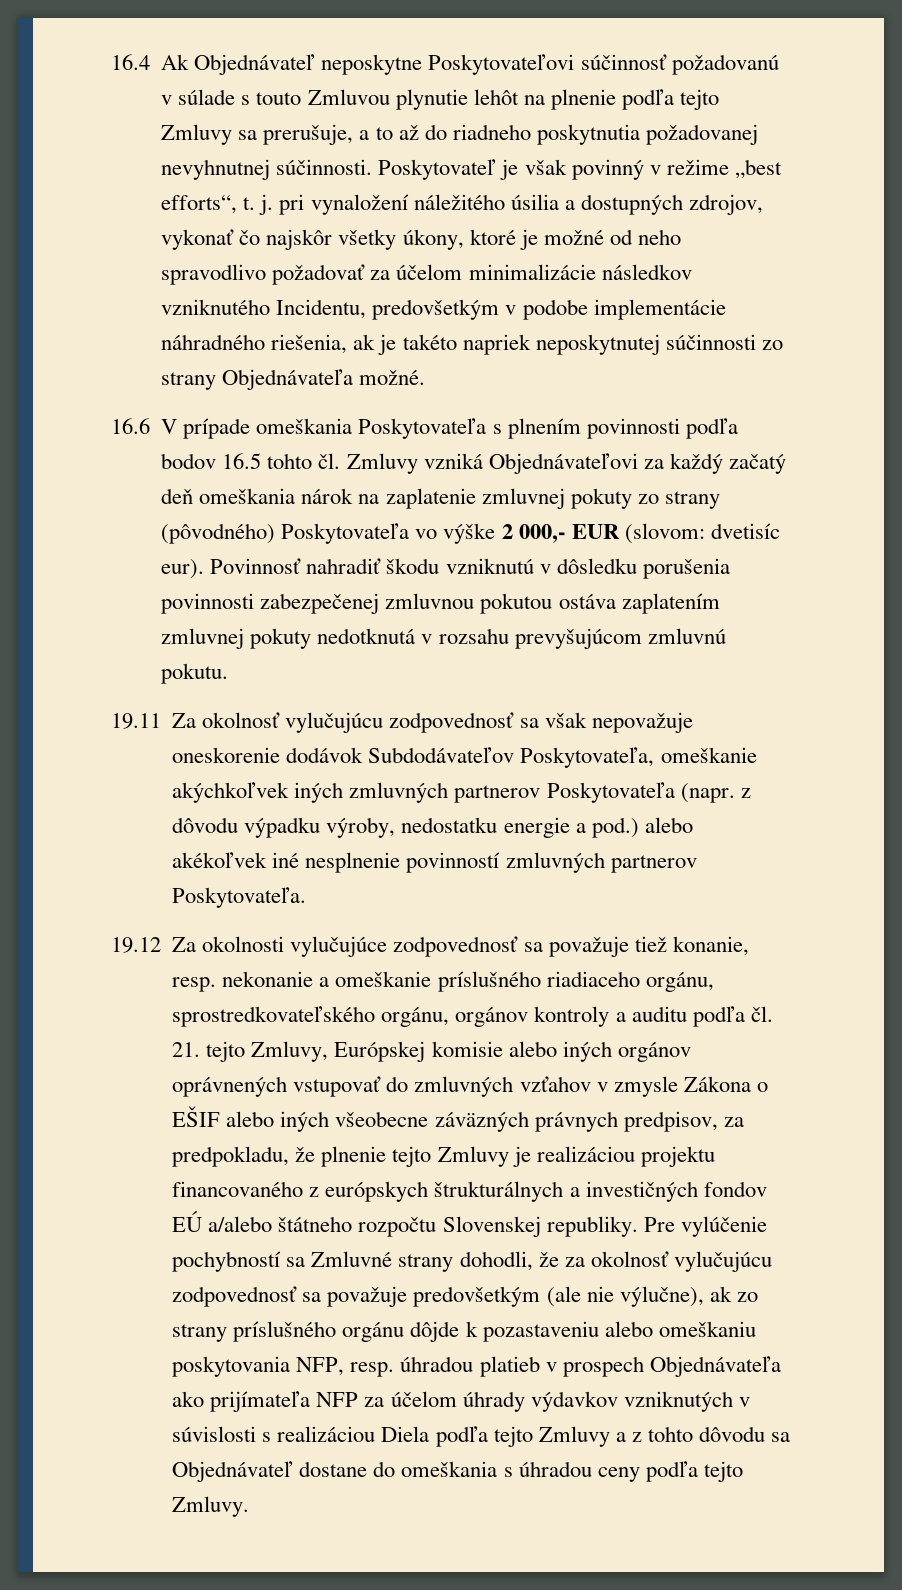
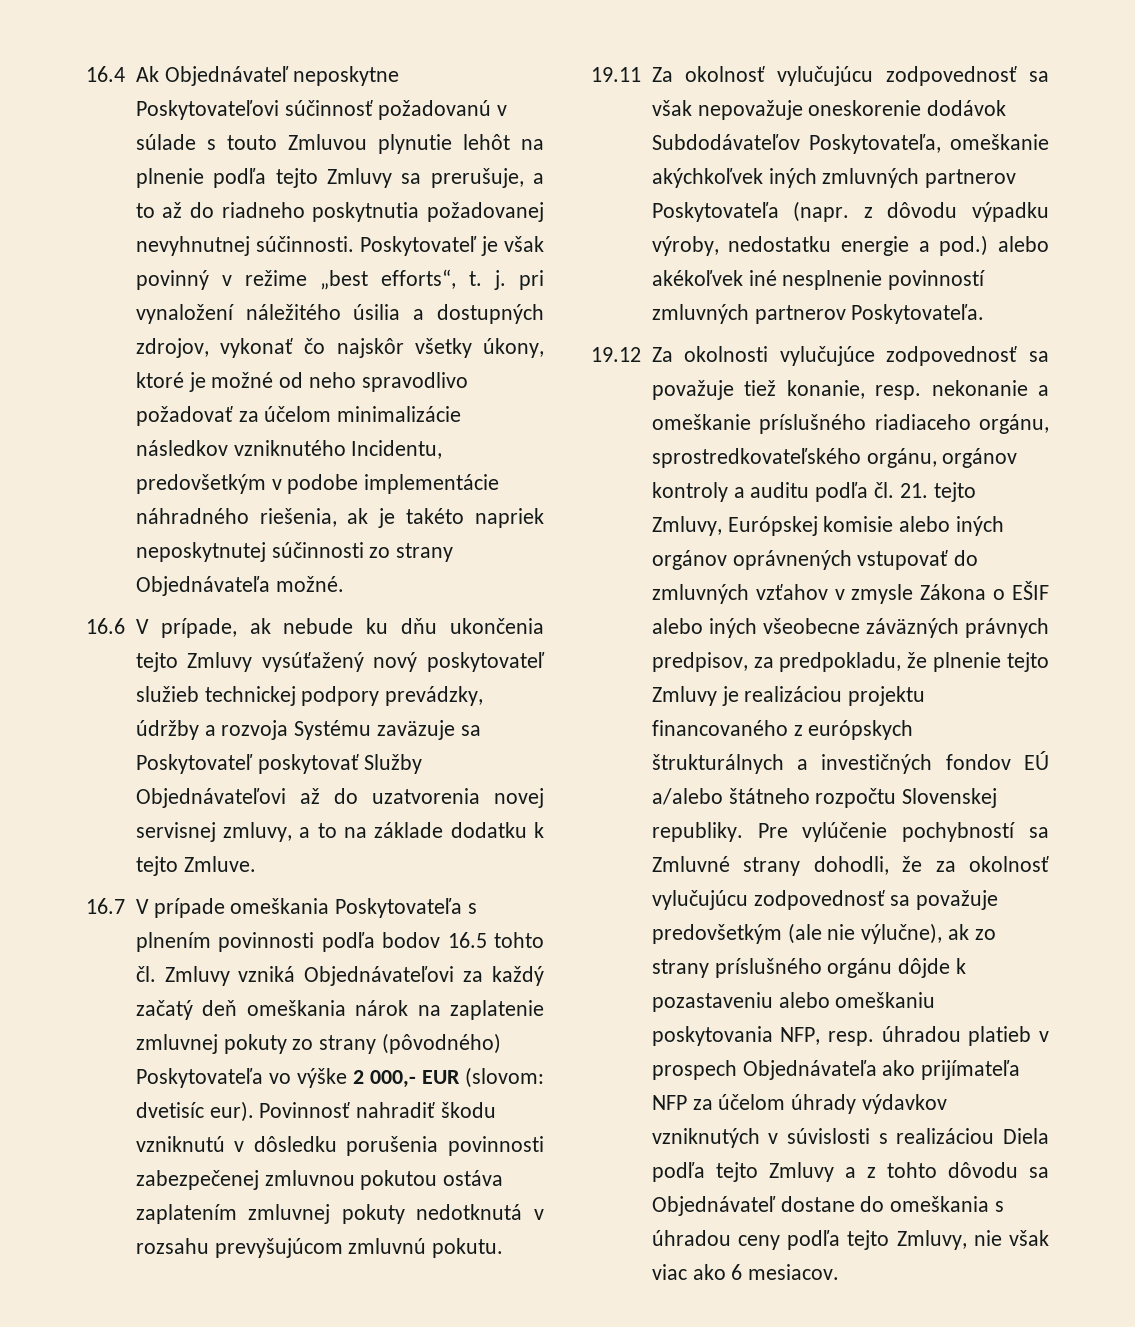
(178, 426) none -> [160,618,544,638] [135,652,545,672] [135,686,484,706] [135,720,481,740] [135,754,423,774] [135,788,544,808] [135,822,544,842] [135,856,256,876] [86,898,149,914] prípade, ak nebude ku dňu ukončenia tejto Zmluvy vysúťažený nový poskytovateľ služieb technickej podpory prevádzky, údržby a rozvoja Systému zaväzuje sa Poskytovateľ poskytovať Služby Objednávateľovi až do uzatvorenia novej servisnej zmluvy, a to na základe dodatku k tejto Zmluve. // 16.7 V
[172,1496,250,1517] Zmluvy. -> [896,1230,1049,1250] [651,1264,840,1280] Zmluvy, nie však viac ako 6 mesiacov.

